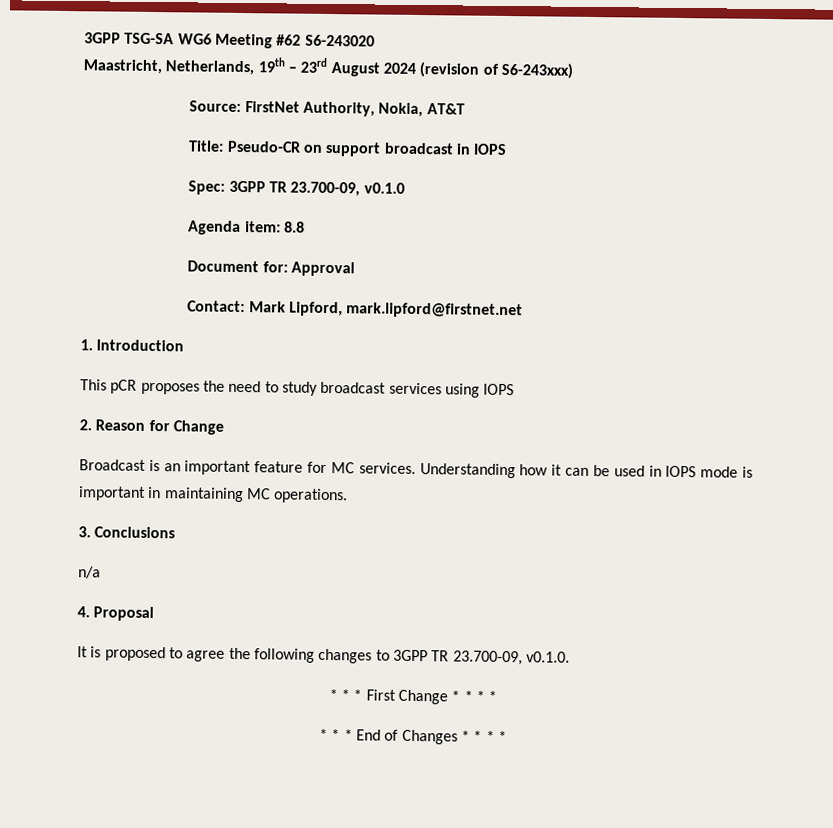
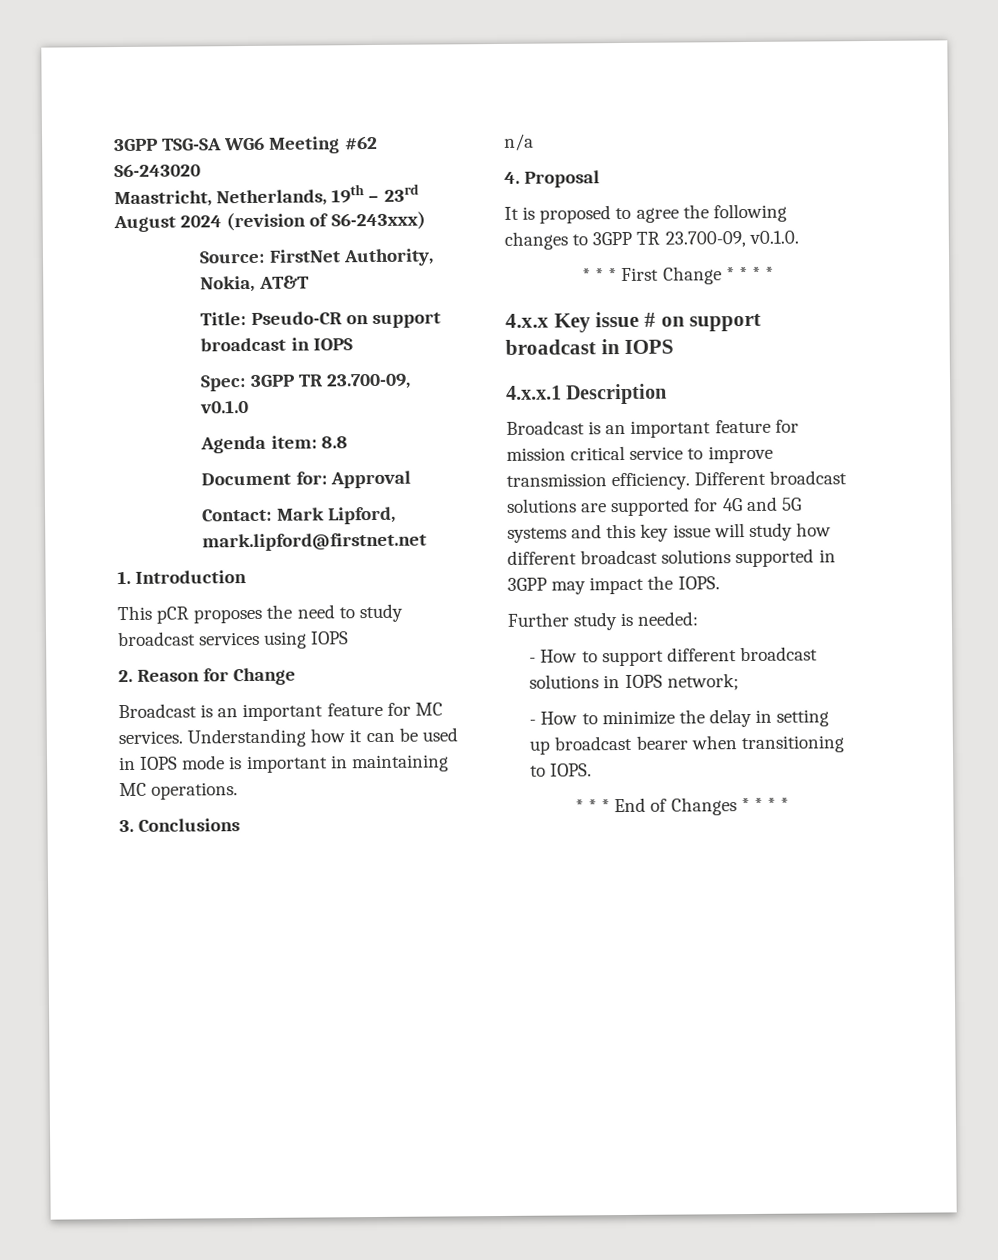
(498, 696) none -> [505,311,762,333] [505,339,675,355] [506,383,668,405] [506,419,799,438] [506,445,773,464] [506,470,848,491] [506,496,802,517] [507,522,831,543] [507,548,836,568] [507,575,720,595] [507,611,699,631] [529,646,819,667] [529,673,739,691] [529,708,830,728] [529,735,844,755] [530,763,593,777] // 4.x.x Key issue # on support broadcast in IOPS // 4.x.x.1 Description // Broadcast is an important feature for mission critical service to improve transmission efficiency. Different broadcast solutions are supported for 4G and 5G systems and this key issue will study how different broadcast solutions supported in 3GPP may impact the IOPS. // Further study is needed: // - How to support different broadcast solutions in IOPS network; // - How to minimize the delay in setting up broadcast bearer when transitioning to IOPS.

